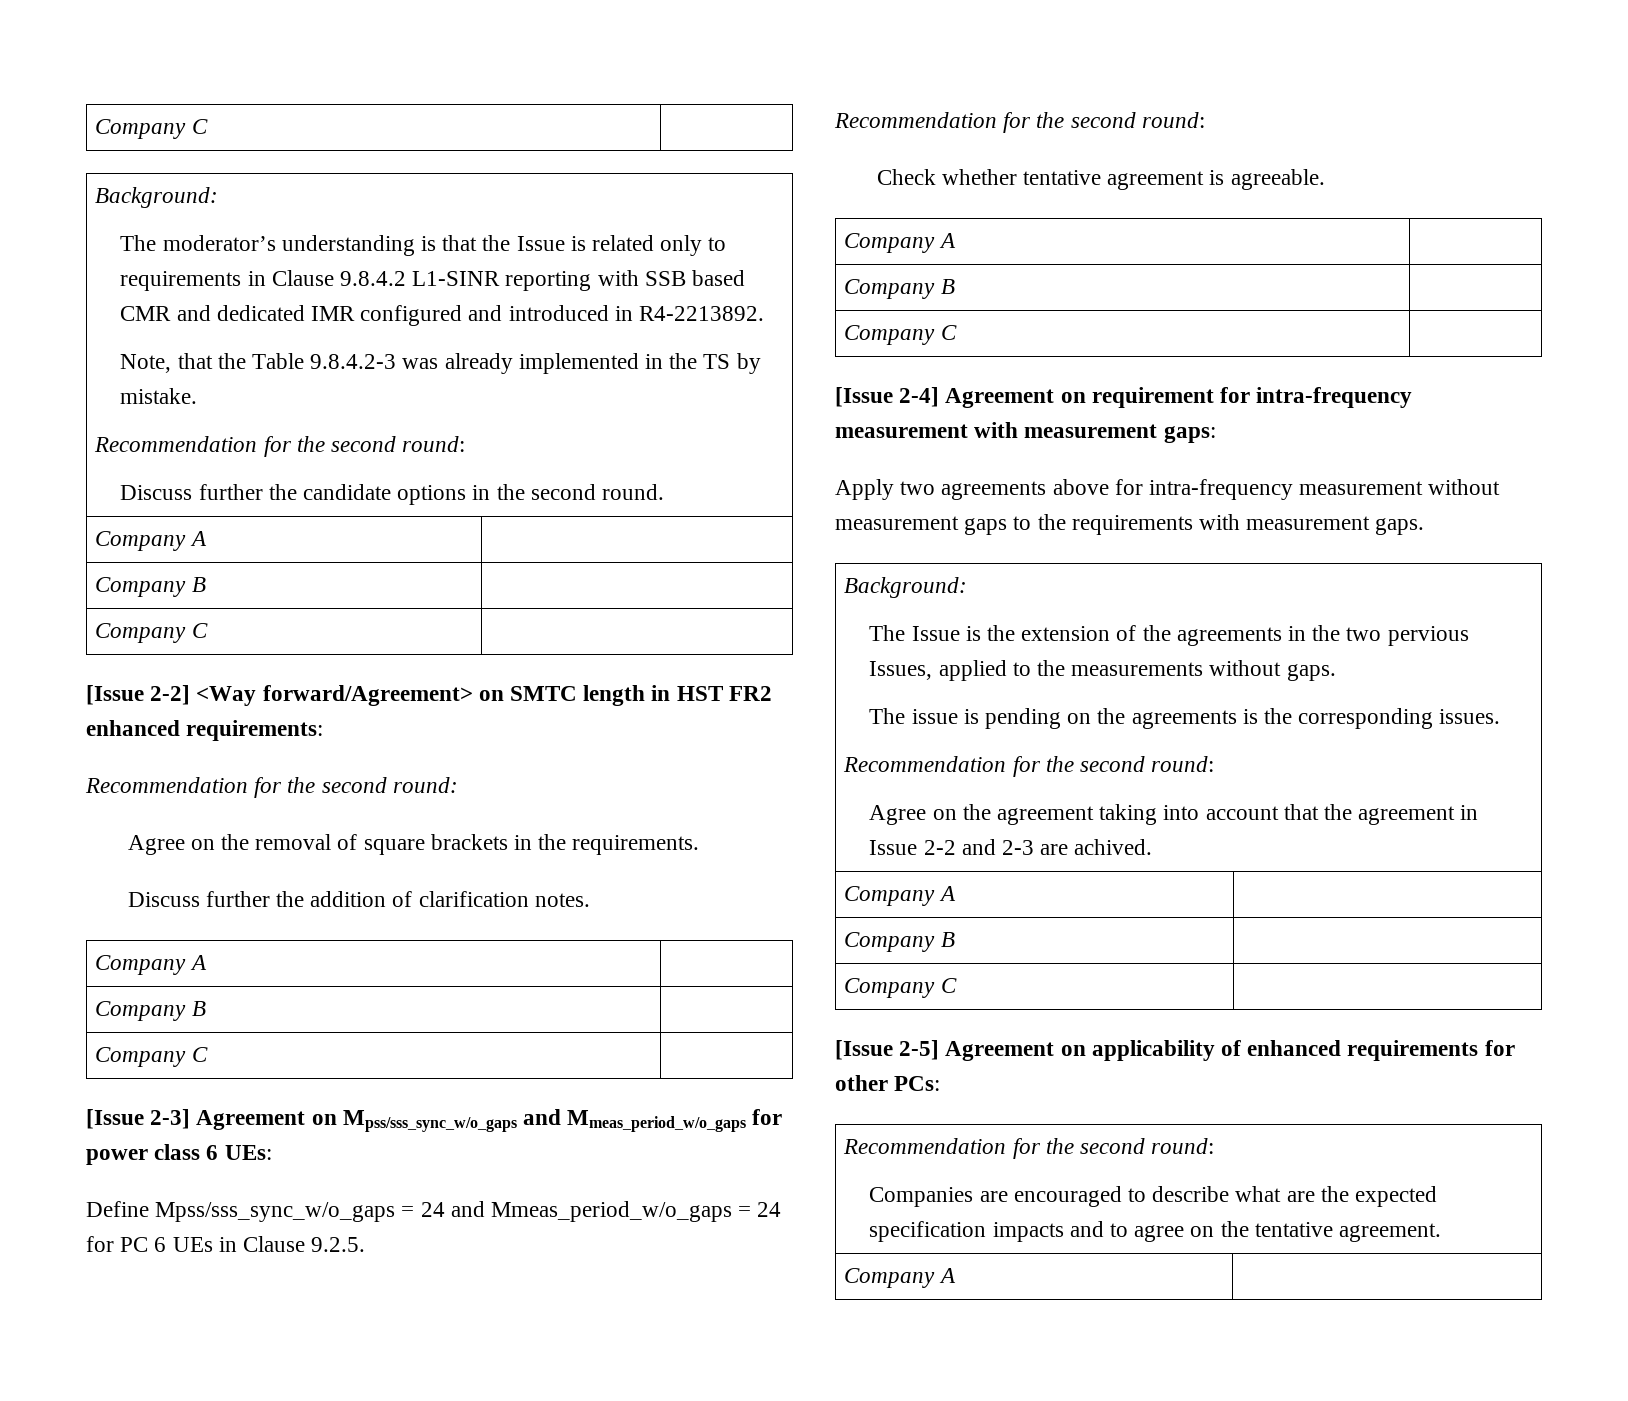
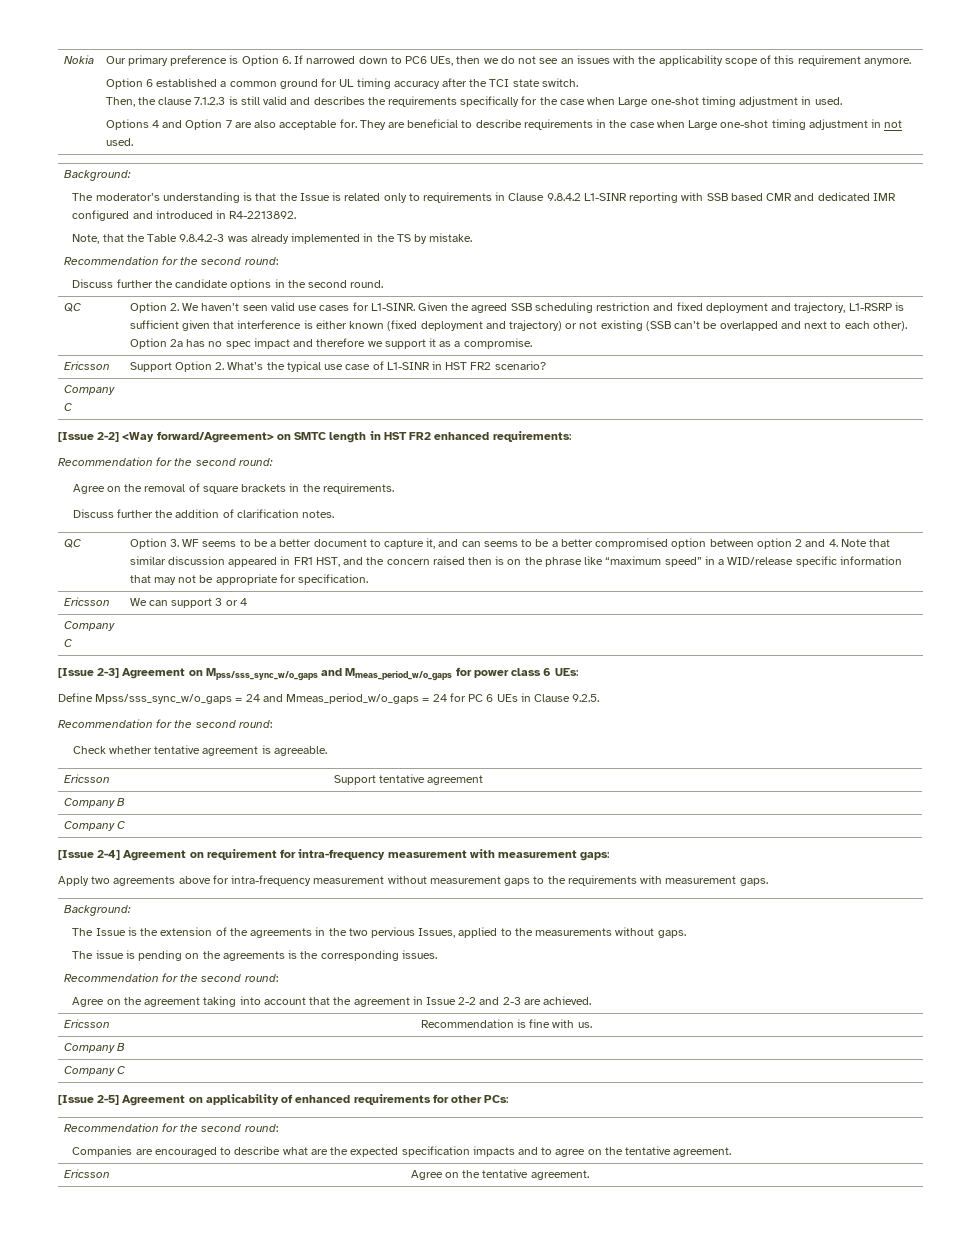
[95,119,208,139] Company C | -> [63,55,94,64] [105,55,911,66] [105,78,578,89] [105,96,842,107] [105,119,903,130] [105,138,133,146] Nokia | Our primary preference is Option 6. If narrowed down to PC6 UEs, then we do not see an issues with the applicability scope of this requirement anymore. // Option 6 established a common ground for UL timing accuracy after the TCI state switch. // Then, the clause 7.1.2.3 is still valid and describes the requirements specifically for the case when Large one-shot timing adjustment in used. // Options 4 and Option 7 are also acceptable for. They are beneficial to describe requirements in the case when Large one-shot timing adjustment in not used.
[95,531,207,551] [95,577,206,597] Company A | // Company B | -> [63,303,81,312] [129,302,904,313] [129,320,907,331] [129,338,532,349] [63,361,110,370] [129,361,546,372] QC | Option 2. We haven’t seen valid use cases for L1-SINR. Given the agreed SSB scheduling restriction and fixed deployment and trajectory, L1-RSRP is sufficient given that interference is either known (fixed deployment and trajectory) or not existing (SSB can’t be overlapped and next to each other). Option 2a has no spec impact and therefore we support it as a compromise. // Ericsson | Support Option 2. What’s the typical use case of L1-SINR in HST FR2 scenario?
[95,955,207,975] [95,1001,206,1021] Company A | // Company B | -> [63,539,81,548] [129,538,891,549] [129,556,902,567] [129,574,369,585] [63,597,110,606] [129,598,247,608] QC | Option 3. WF seems to be a better document to capture it, and can seems to be a better compromised option between option 2 and 4. Note that similar discussion appeared in FR1 HST, and the concern raised then is on the phrase like “maximum speed” in a WID/release specific information that may not be appropriate for specification. // Ericsson | We can support 3 or 4
[844,233,956,253] Company A | -> [63,774,110,783] [333,774,484,785] Ericsson | Support tentative agreement
[1074,839,1153,855] [844,886,956,906] achived. // Company A | -> [543,996,592,1005] [63,1019,110,1028] [420,1019,592,1028] achieved. // Ericsson | Recommendation is fine with us.
[844,1268,956,1288] Company A | -> [63,1169,110,1178] [410,1169,589,1180] Ericsson | Agree on the tentative agreement.

